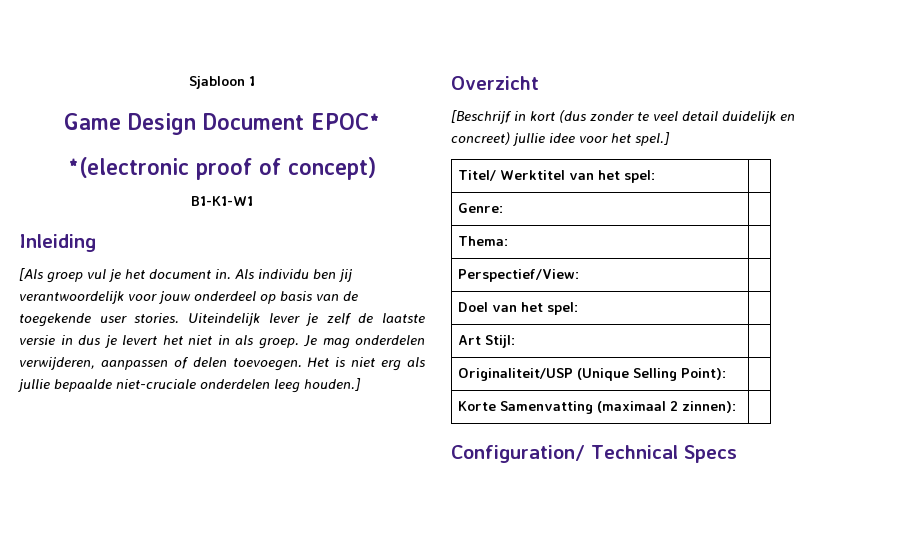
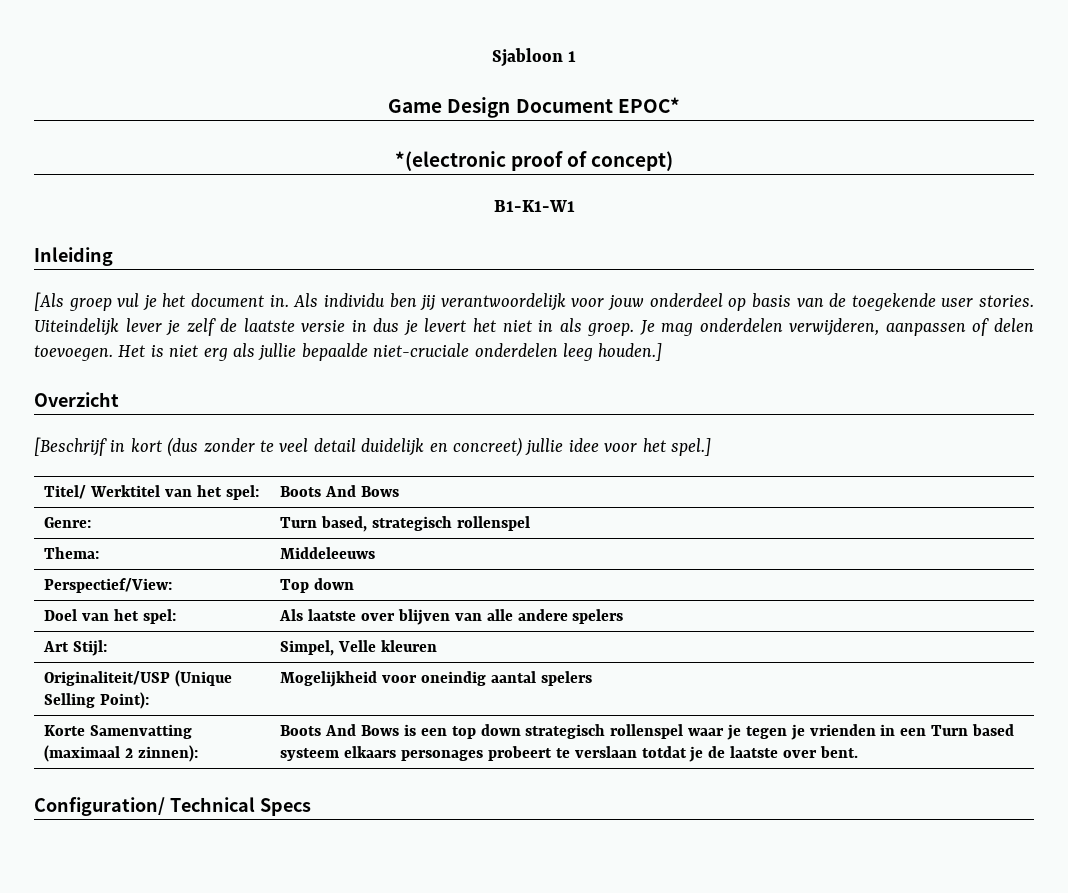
[458,203,504,213] // Genre: | -> [280,485,400,497] [44,517,92,528] [280,516,530,532] Boots And Bows // Genre: | Turn based, strategisch rollenspel
(509, 241) none -> [280,547,376,559] Middeleeuws
(580, 275) none -> [280,578,355,593] Top down
(579, 308) none -> [279,609,624,625] Als laatste over blijven van alle andere spelers
(516, 341) none -> [280,640,438,656] Simpel, Velle kleuren
(727, 374) none -> [280,671,592,687] Mogelijkheid voor oneindig aantal spelers
(737, 407) none -> [280,724,1014,740] [280,746,858,762] Boots And Bows is een top down strategisch rollenspel waar je tegen je vrienden in een Turn based systeem elkaars personages probeert te verslaan totdat je de laatste over bent.

